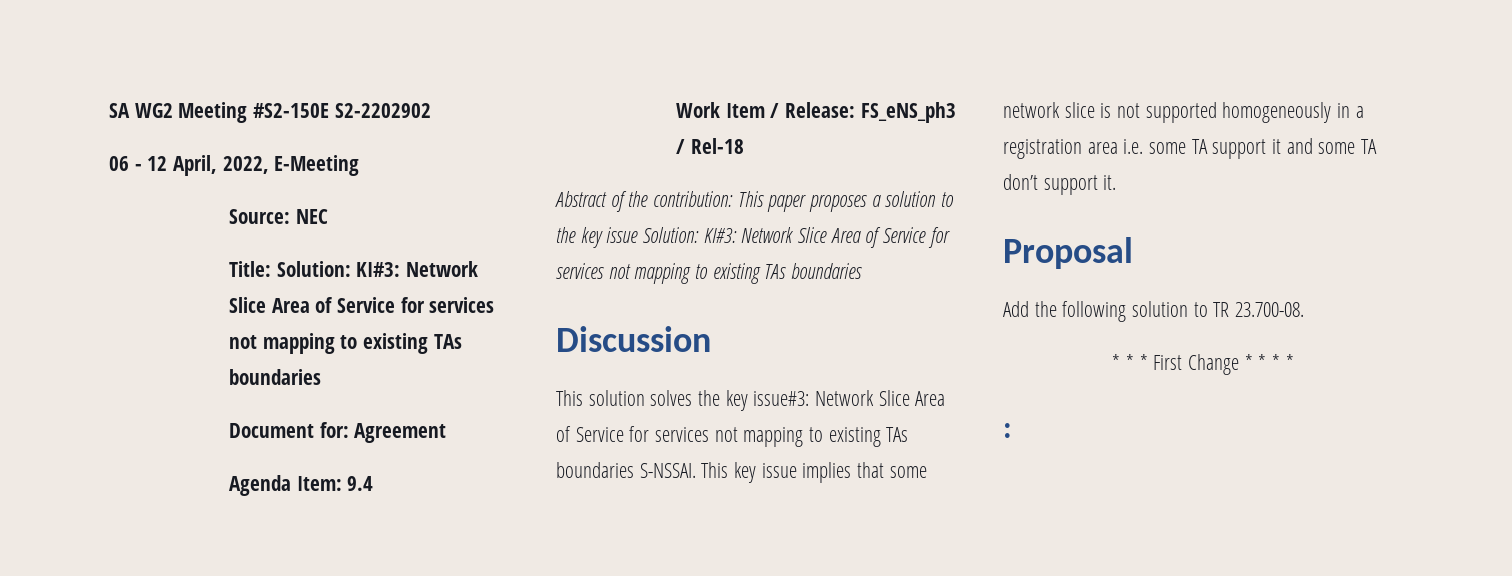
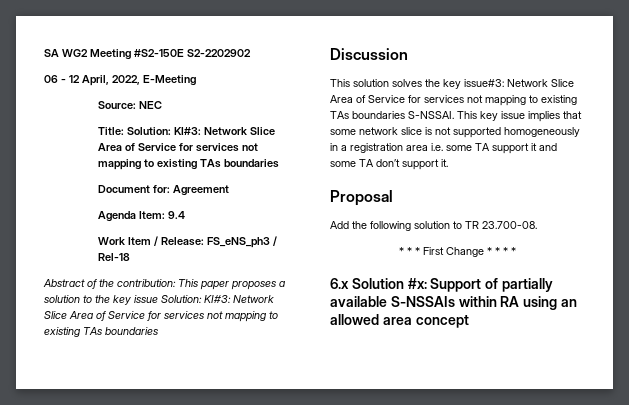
[1003,423,1012,438] : -> [330,278,553,292] [330,296,577,310] [330,314,469,328] 6.x Solution #x: Support of partially available S-NSSAIs within RA using an allowed area concept

